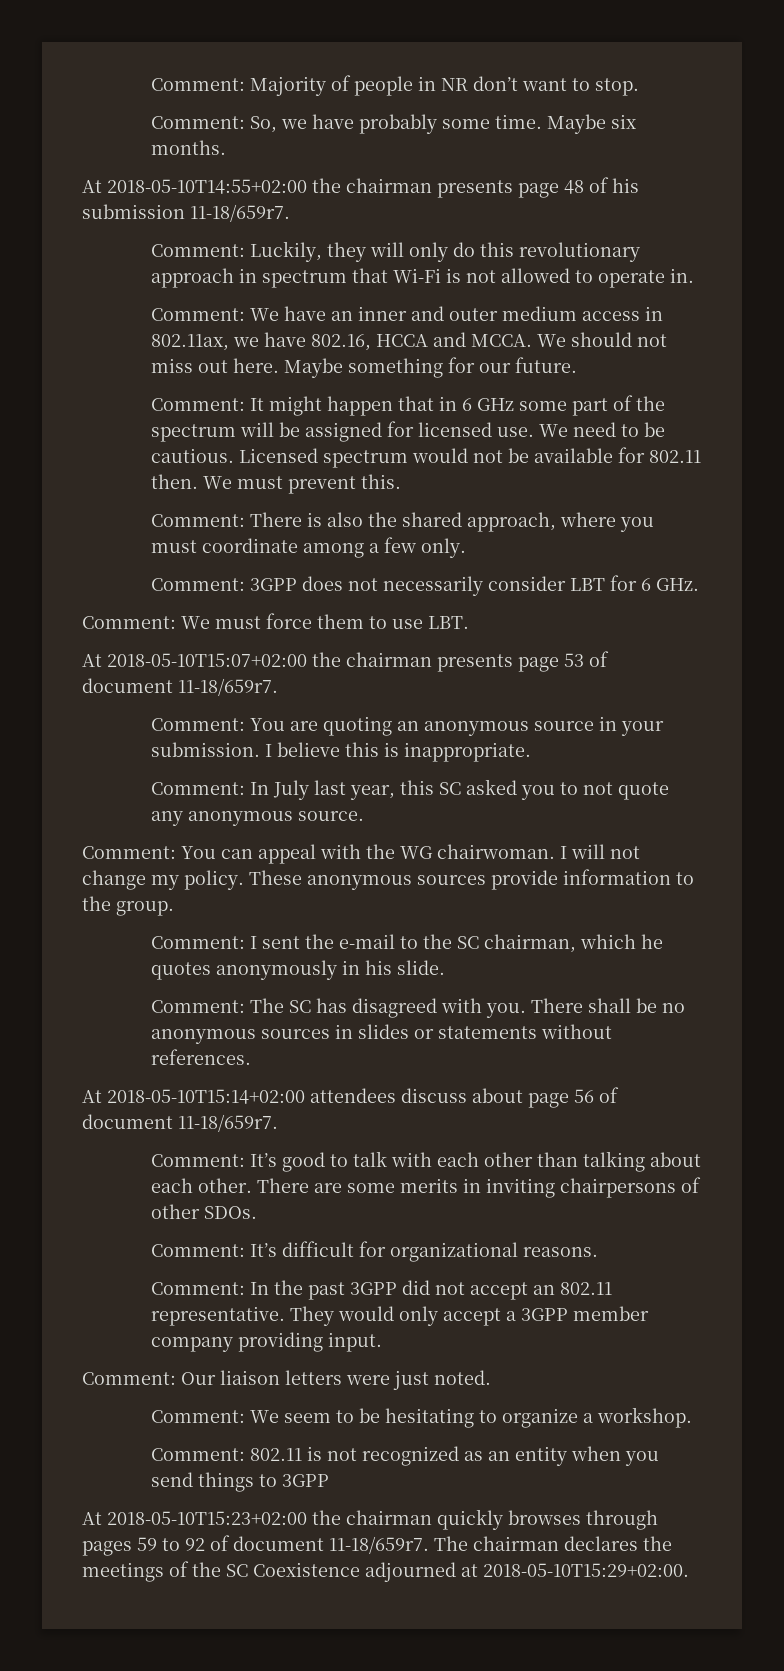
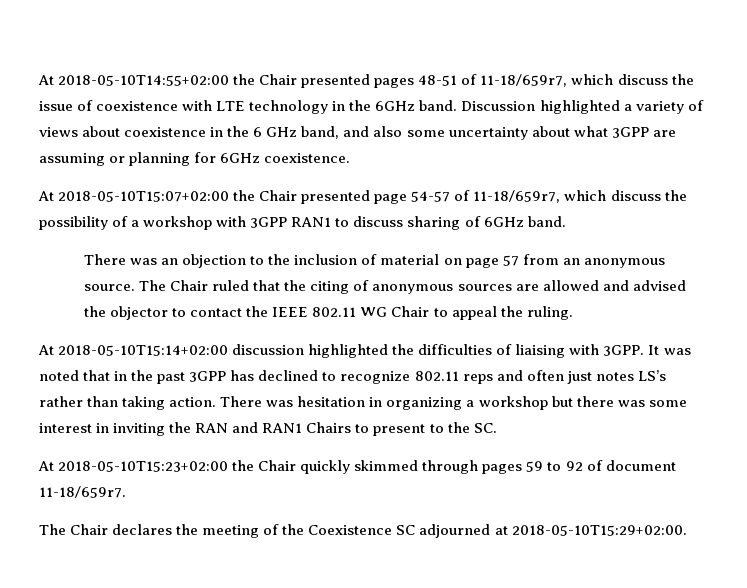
[151,75,640,96] [151,114,637,134] [151,140,227,155] [82,177,639,198] [82,204,290,222] [151,241,641,262] [151,268,695,288] [151,306,664,321] [151,332,668,351] [151,357,578,378] [151,395,666,416] [151,421,666,442] [151,447,702,468] [151,474,402,494] [151,512,655,532] [151,537,467,558] [151,575,700,596] [82,613,469,629] [82,651,609,672] [82,678,278,696] [151,716,665,736] [151,742,532,762] [151,779,670,800] [151,811,365,826] [82,844,640,864] [82,869,694,890] [82,896,174,916] [151,934,664,953] [151,960,446,980] [151,998,686,1018] [151,1024,613,1044] [151,1049,252,1065] [82,1087,619,1108] [82,1114,278,1132] [151,1151,702,1172] [151,1177,702,1198] [151,1204,258,1219] [151,1241,599,1262] [151,1280,613,1300] [151,1306,650,1326] [151,1332,383,1352] [82,1370,491,1390] [151,1407,693,1428] [151,1446,660,1466] [151,1472,330,1492] Comment: Majority of people in NR don’t want to stop. // Comment: So, we have probably some time. Maybe six months. // At 2018-05-10T14:55+02:00 the chairman presents page 48 of his submission 11-18/659r7. // Comment: Luckily, they will only do this revolutionary approach in spectrum that Wi-Fi is not allowed to operate in. // Comment: We have an inner and outer medium access in 802.11ax, we have 802.16, HCCA and MCCA. We should not miss out here. Maybe something for our future. // Comment: It might happen that in 6 GHz some part of the spectrum will be assigned for licensed use. We need to be cautious. Licensed spectrum would not be available for 802.11 then. We must prevent this. // Comment: There is also the shared approach, where you must coordinate among a few only. // Comment: 3GPP does not necessarily consider LBT for 6 GHz. // Comment: We must force them to use LBT. // At 2018-05-10T15:07+02:00 the chairman presents page 53 of document 11-18/659r7. // Comment: You are quoting an anonymous source in your submission. I believe this is inappropriate. // Comment: In July last year, this SC asked you to not quote any anonymous source. // Comment: You can appeal with the WG chairwoman. I will not change my policy. These anonymous sources provide information to the group. // Comment: I sent the e-mail to the SC chairman, which he quotes anonymously in his slide. // Comment: The SC has disagreed with you. There shall be no anonymous sources in slides or statements without references. // At 2018-05-10T15:14+02:00 attendees discuss about page 56 of document 11-18/659r7. // Comment: It’s good to talk with each other than talking about each other. There are some merits in inviting chairpersons of other SDOs. // Comment: It’s difficult for organizational reasons. // Comment: In the past 3GPP did not accept an 802.11 representative. They would only accept a 3GPP member company providing input. // Comment: Our liaison letters were just noted. // Comment: We seem to be hesitating to organize a workshop. // Comment: 802.11 is not recognized as an entity when you send things to 3GPP -> [38,74,694,88] [39,100,704,114] [39,126,676,140] [39,152,351,166] [38,190,687,204] [39,216,566,230] [84,254,665,268] [84,280,686,294] [84,306,573,320] [38,344,691,358] [39,370,666,384] [39,396,687,410] [39,422,497,436] At 2018-05-10T14:55+02:00 the Chair presented pages 48-51 of 11-18/659r7, which discuss the issue of coexistence with LTE technology in the 6GHz band. Discussion highlighted a variety of views about coexistence in the 6 GHz band, and also some uncertainty about what 3GPP are assuming or planning for 6GHz coexistence. // At 2018-05-10T15:07+02:00 the Chair presented page 54-57 of 11-18/659r7, which discuss the possibility of a workshop with 3GPP RAN1 to discuss sharing of 6GHz band. // There was an objection to the inclusion of material on page 57 from an anonymous source. The Chair ruled that the citing of anonymous sources are allowed and advised the objector to contact the IEEE 802.11 WG Chair to appeal the ruling. // At 2018-05-10T15:14+02:00 discussion highlighted the difficulties of liaising with 3GPP. It was noted that in the past 3GPP has declined to recognize 802.11 reps and often just notes LS’s rather than taking action. There was hesitation in organizing a workshop but there was some interest in inviting the RAN and RAN1 Chairs to present to the SC.
[346,1509,581,1530] chairman quickly browses -> [258,460,419,474] Chair quickly skimmed
[434,1536,559,1551] The chairman -> [39,524,109,535] // The Chair
[82,1561,360,1582] meetings of the SC Coexistence -> [202,524,416,538] meeting of the Coexistence SC

